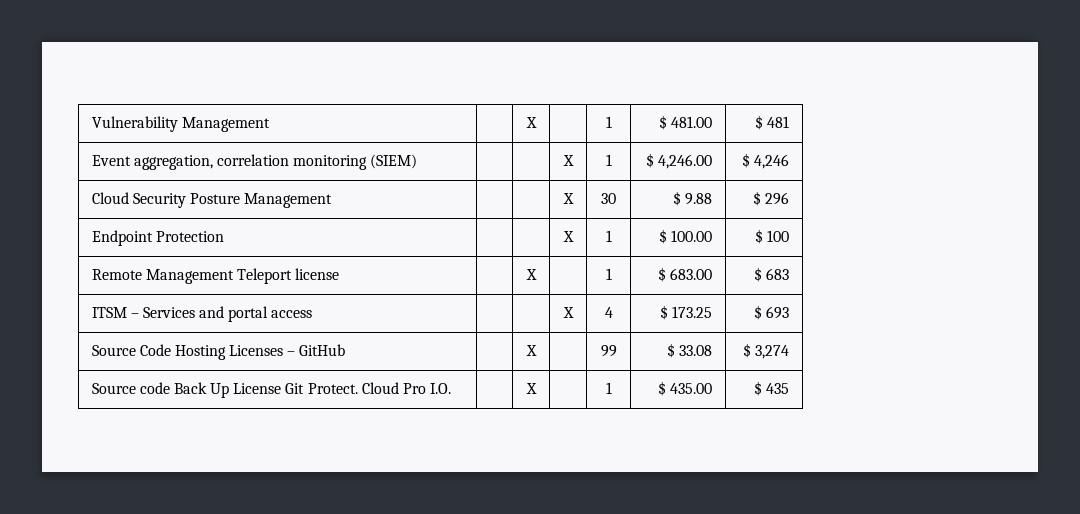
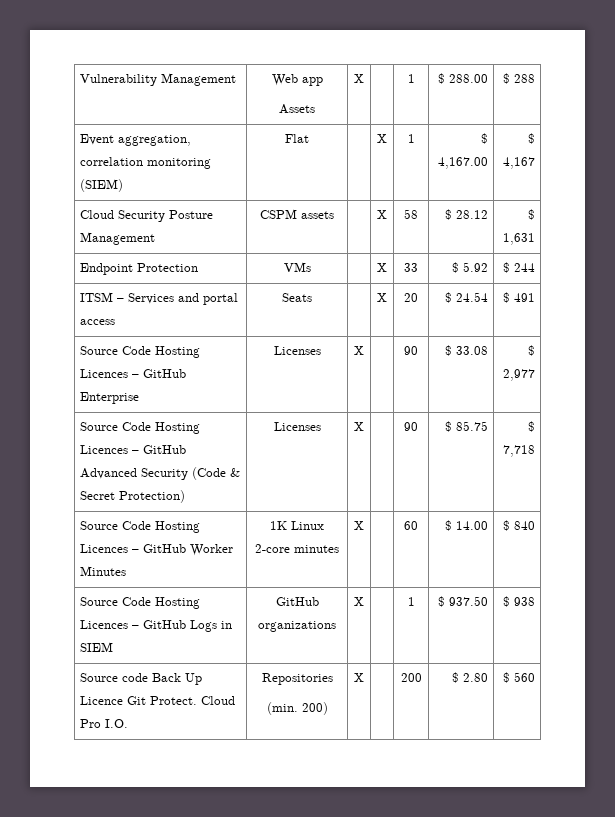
[525,117,537,128] [605,116,612,128] [659,115,713,130] [755,115,790,130] | X | | 1 | $ 481.00 | $ 481 -> [271,74,323,86] [279,104,315,114] [354,74,364,83] [407,74,415,83] [437,73,488,84] [502,73,535,84] Web app // Assets | X | | 1 | $ 288.00 | $ 288
[562,155,574,166] [605,154,612,166] [646,153,713,169] [742,153,790,169] | | X | 1 | $ 4,246.00 | $ 4,246 -> [285,134,309,143] [377,134,387,143] [407,134,415,143] [480,133,488,144] [437,157,488,169] [527,133,535,144] [502,157,535,169] Flat | | X | 1 | $ 4,167.00 | $ 4,167
[562,193,574,204] [601,193,616,204] [673,191,713,206] [753,191,790,206] | | X | 30 | $ 9.88 | $ 296 -> [260,209,334,219] [377,210,387,219] [404,209,418,219] [444,209,488,220] [527,209,535,220] [502,233,535,245] CSPM assets | | X | 58 | $ 28.12 | $ 1,631
[562,231,574,242] [605,230,612,242] [659,229,713,244] [755,229,790,244] [91,268,340,284] [525,269,537,280] [605,268,612,280] [658,267,713,282] [754,267,790,282] | | X | 1 | $ 100.00 | $ 100 // Remote Management Teleport license | | X | | 1 | $ 683.00 | $ 683 -> [283,262,311,272] [377,263,387,272] [404,263,418,272] [451,262,488,273] [502,262,535,273] VMs | | X | 33 | $ 5.92 | $ 244
[562,307,574,318] [604,307,613,318] [660,305,713,320] [754,305,790,320] [91,344,346,360] [525,345,537,356] [600,345,617,357] | | X | 4 | $ 173.25 | $ 693 // Source Code Hosting Licenses – GitHub | | X | | 99 -> [282,293,312,302] [377,293,387,302] [404,293,418,302] [444,292,488,303] [502,292,535,303] [80,346,201,358] [80,369,187,378] [80,392,140,404] [273,346,321,355] [354,346,364,355] [404,346,418,355] Seats | | X | 20 | $ 24.54 | $ 491 // Source Code Hosting Licences – GitHub Enterprise | Licenses | X | | 90
[755,345,790,359] [91,382,452,398] [525,383,537,394] [605,382,612,394] [658,381,713,396] [754,381,790,396] 3,274 // Source code Back Up License Git Protect. Cloud Pro I.O. | | X | | 1 | $ 435.00 | $ 435 -> [502,369,535,381] [80,422,201,434] [80,445,187,454] [80,467,241,480] [80,490,186,503] [273,422,321,431] [354,422,364,431] [404,422,418,431] [444,421,488,432] [527,421,535,432] [502,445,535,457] [80,521,201,533] [80,544,234,556] [80,566,127,576] [270,521,324,530] [255,544,339,553] [354,521,364,530] [404,521,418,530] [444,520,488,531] [502,520,535,531] [80,597,201,609] [80,620,233,632] [80,642,114,652] [275,597,319,606] [258,621,336,632] [354,597,364,606] [407,597,415,606] [437,596,488,607] [502,596,535,607] [80,673,203,685] [80,696,236,705] [80,719,129,728] [261,673,333,685] [266,702,328,715] [354,673,364,682] [400,673,422,682] [451,672,488,683] [502,672,535,683] 2,977 // Source Code Hosting Licences – GitHub Advanced Security (Code & Secret Protection) | Licenses | X | | 90 | $ 85.75 | $ 7,718 // Source Code Hosting Licences – GitHub Worker Minutes | 1K Linux 2-core minutes | X | | 60 | $ 14.00 | $ 840 // Source Code Hosting Licences – GitHub Logs in SIEM | GitHub organizations | X | | 1 | $ 937.50 | $ 938 // Source code Back Up Licence Git Protect. Cloud Pro I.O. | Repositories // (min. 200) | X | | 200 | $ 2.80 | $ 560

